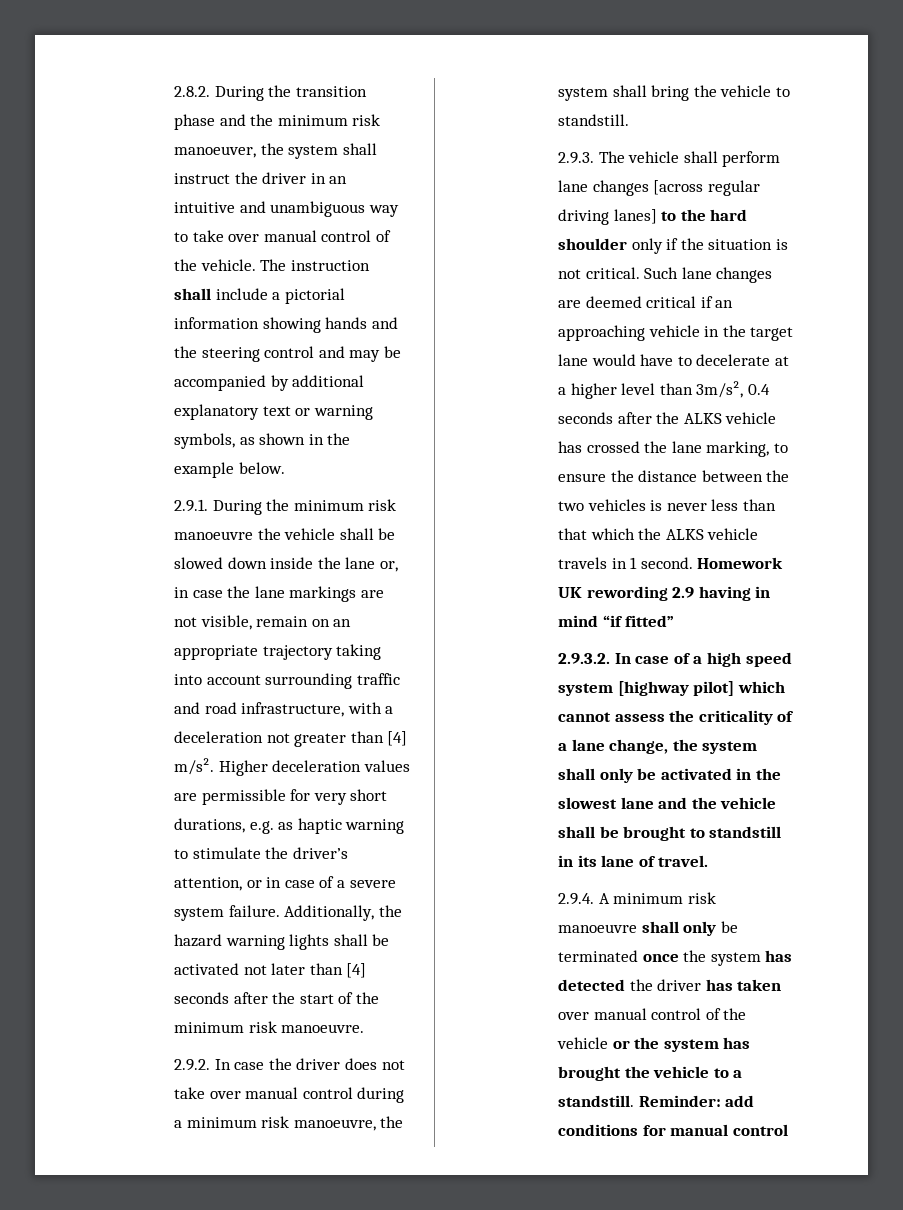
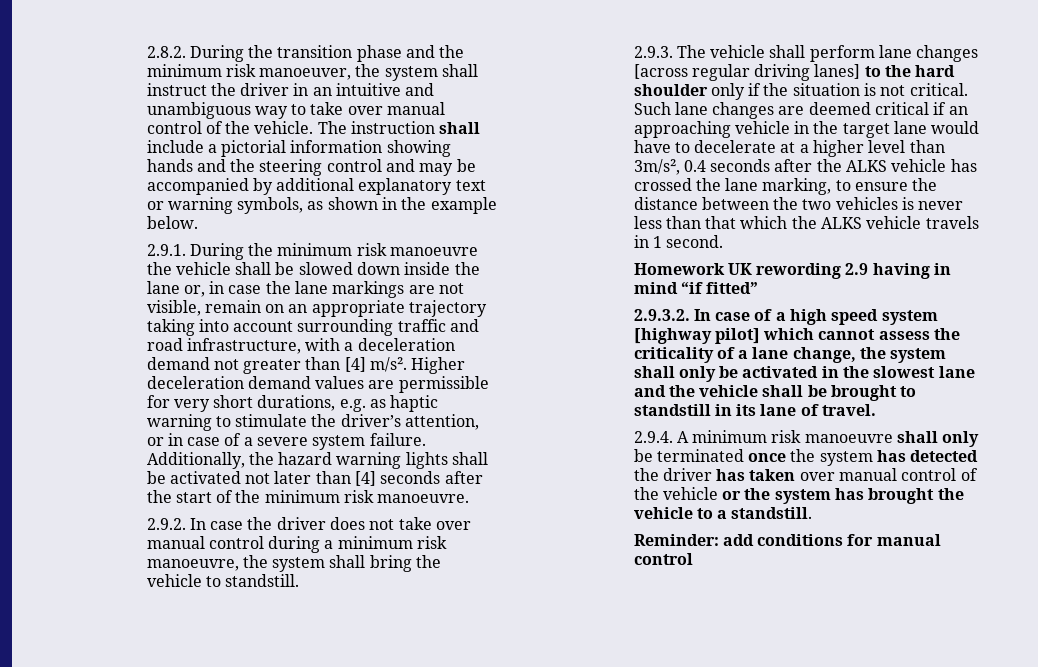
(264, 737) none -> [146,357,210,370] demand
(362, 766) none -> [247,376,311,389] demand
(693, 563) none -> (724, 241) //
(635, 1101) none -> (813, 513) //

